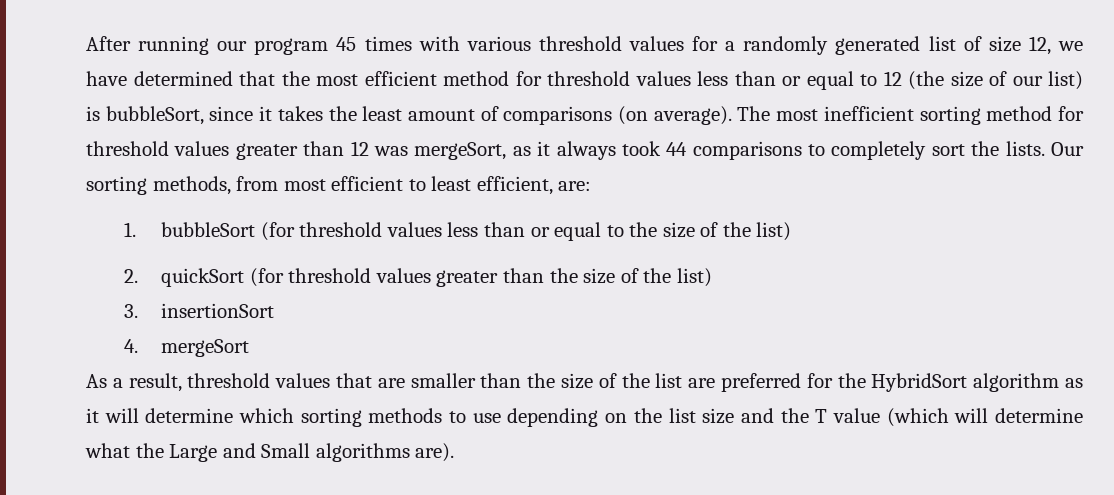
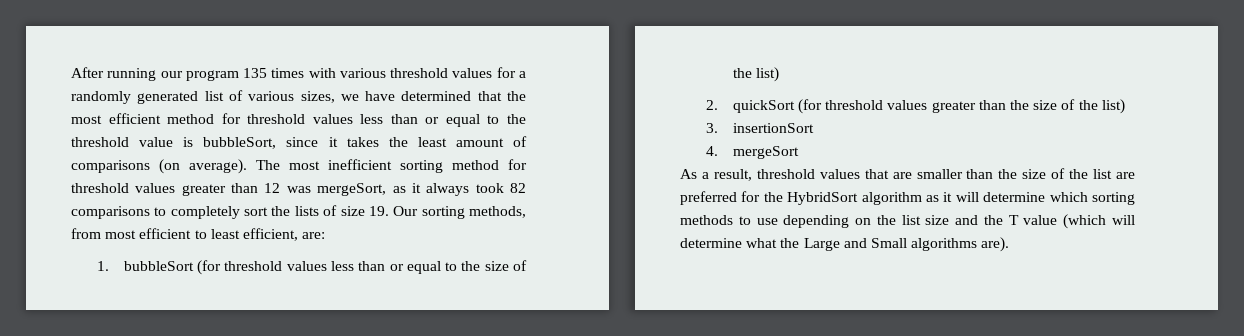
[336,37,357,51] 45 -> [243,68,268,78] 135
[988,36,1051,55] size 12, -> [248,91,335,103] various sizes,
[883,71,1083,90] 12 (the size of our list) -> [507,114,526,124] [71,137,174,147] the threshold value
[666,142,688,156] 44 -> [510,183,527,193] 82
[1005,141,1045,156] lists. -> [294,205,389,216] lists of size 19.

